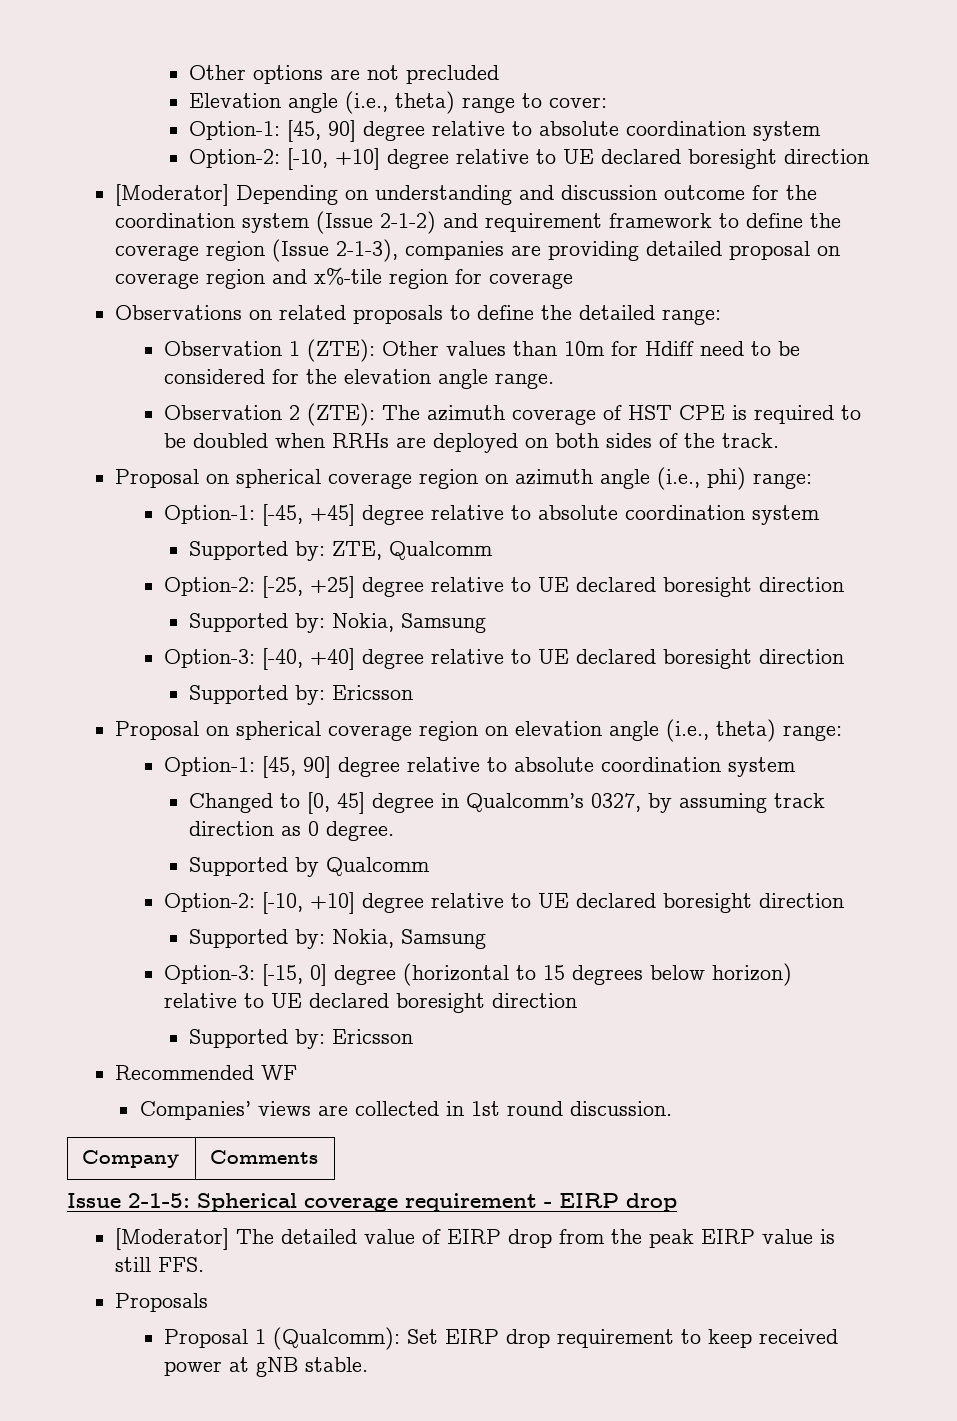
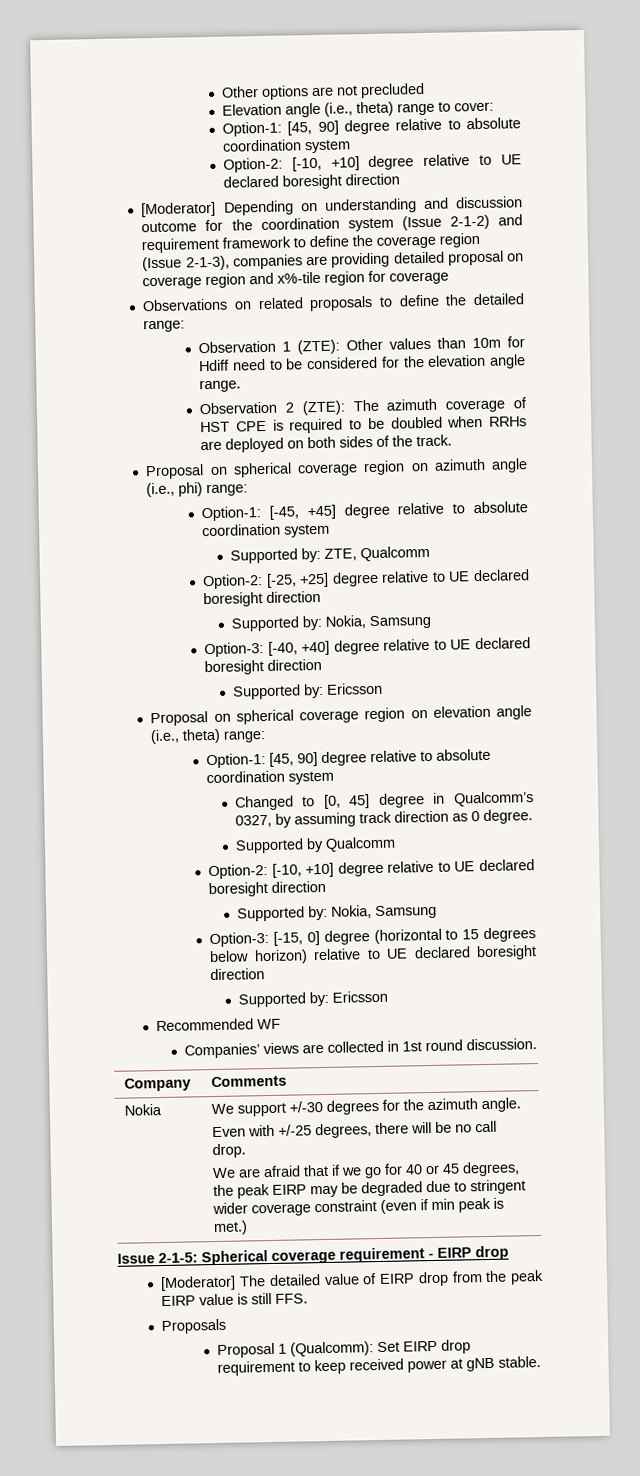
(319, 1157) none -> [124,1103,163,1116] [211,1097,522,1117] [212,1120,498,1139] [212,1143,247,1159] [212,1161,521,1179] [213,1179,527,1199] [212,1197,505,1217] [213,1220,249,1236] // Nokia | We support +/-30 degrees for the azimuth angle. // Even with +/-25 degrees, there will be no call drop. // We are afraid that if we go for 40 or 45 degrees, the peak EIRP may be degraded due to stringent wider coverage constraint (even if min peak is met.)

